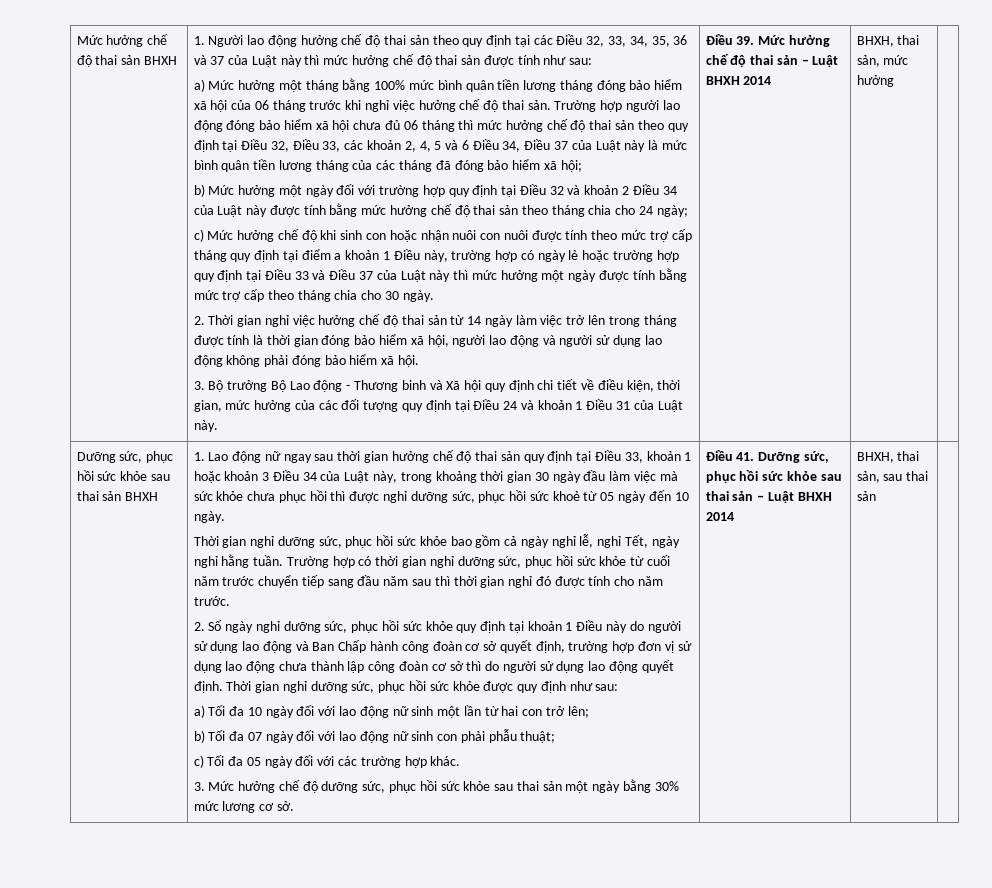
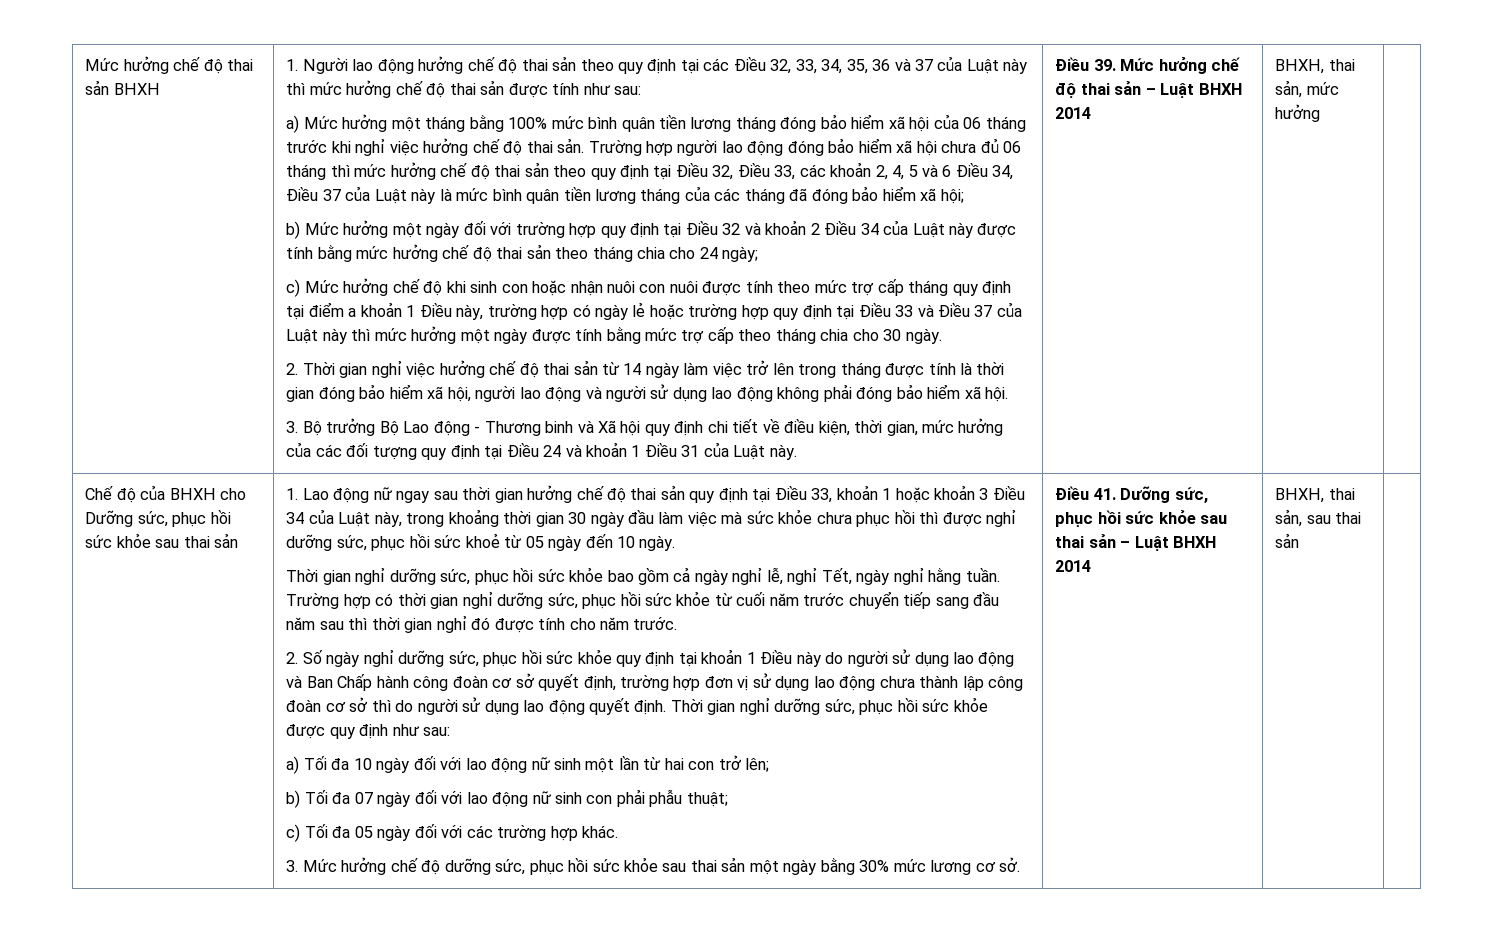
[76,451,174,463] [76,470,170,481] [76,491,159,501] Dưỡng sức, phục hồi sức khỏe sau thai sản BHXH -> [85,485,247,503] [85,510,231,527] [85,533,239,548] Chế độ của BHXH cho Dưỡng sức, phục hồi sức khỏe sau thai sản

